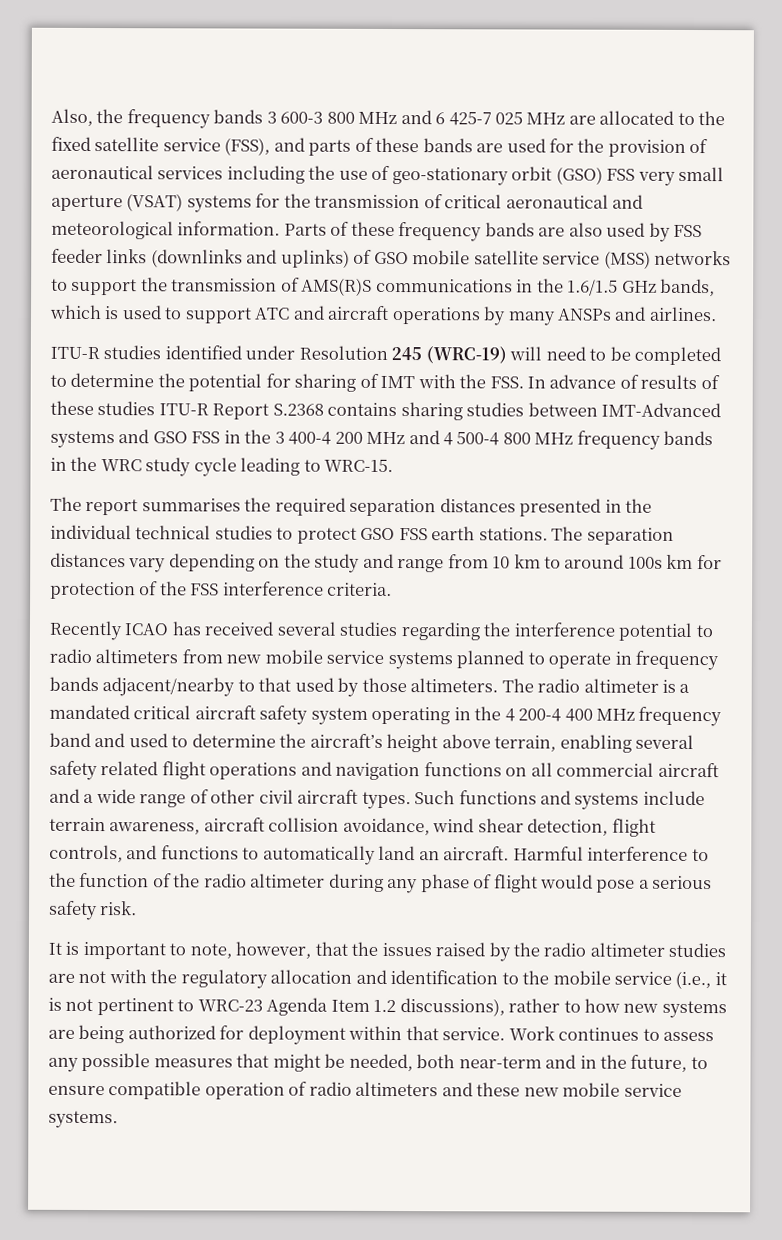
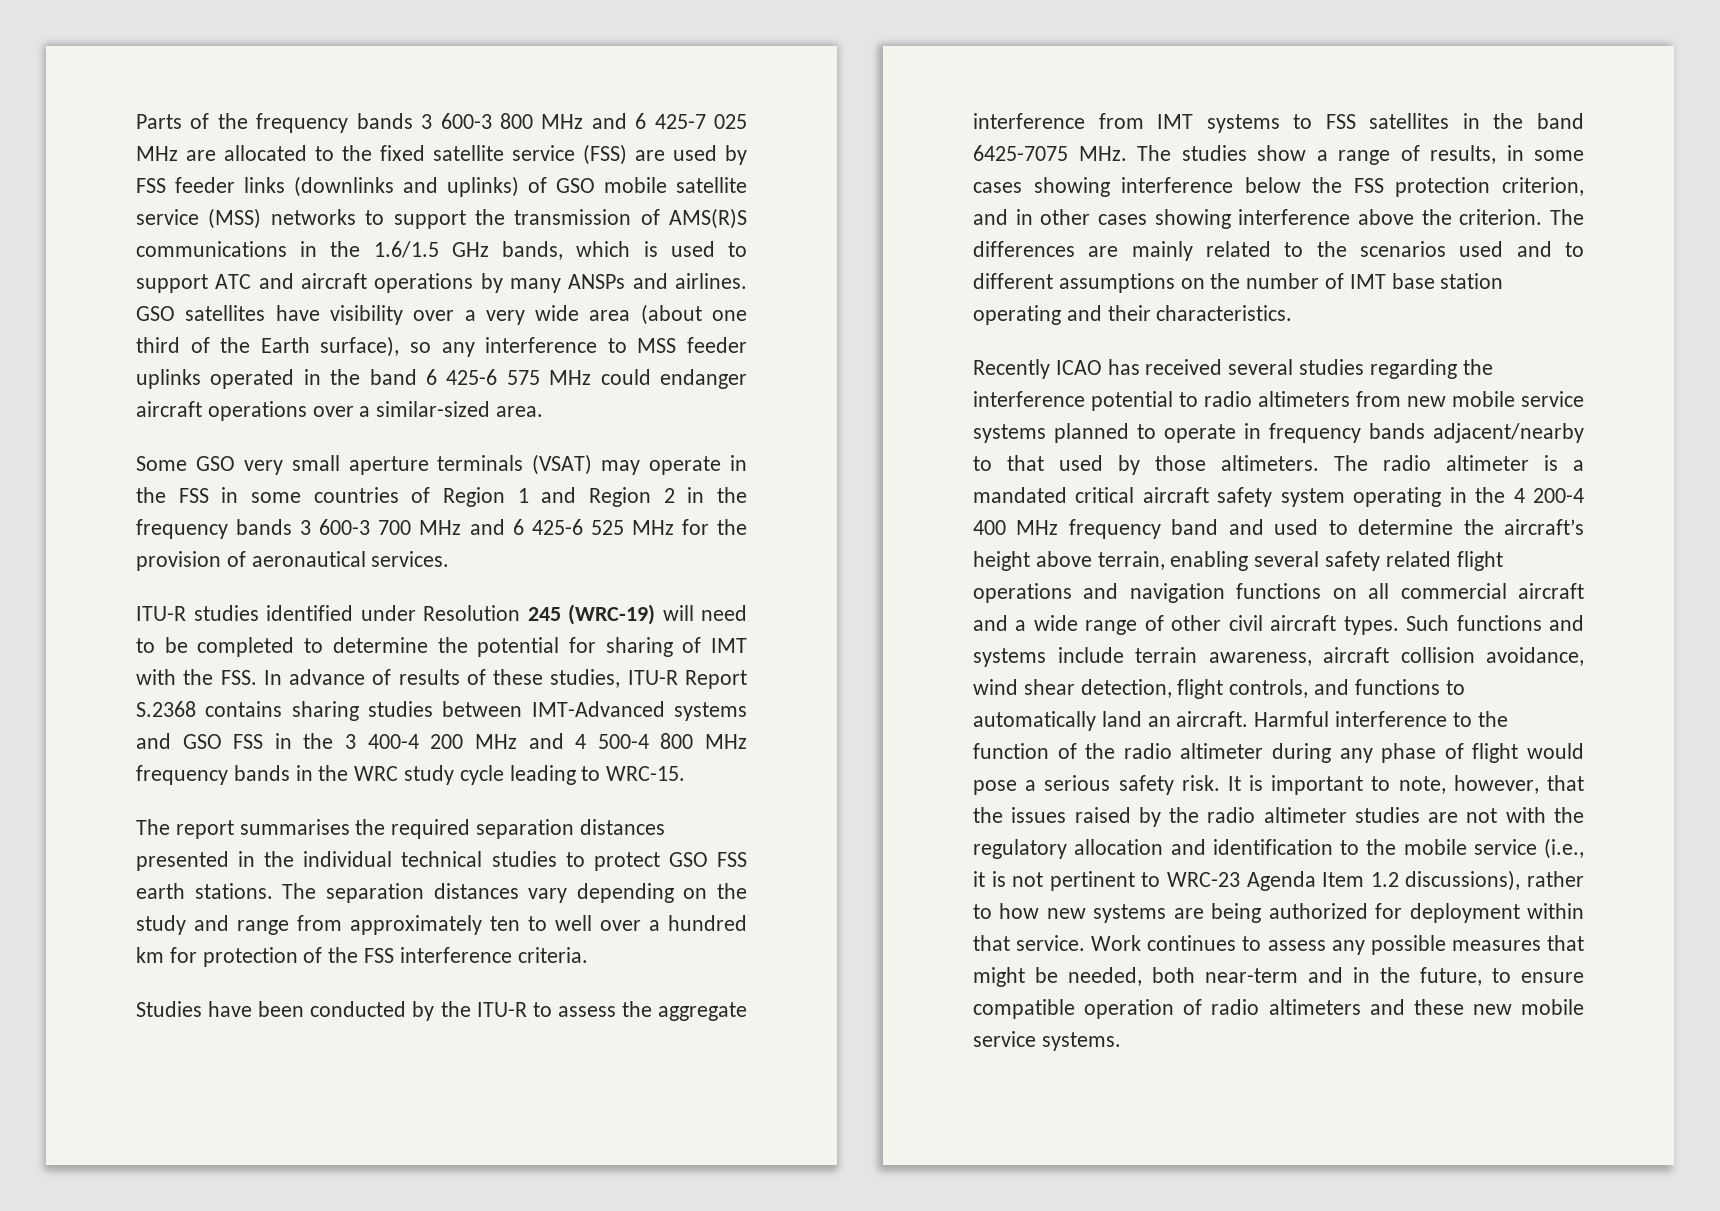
[51,108,93,127] Also, -> [136,113,210,129] Parts of
[224,137,709,157] [51,164,725,186] [51,193,644,213] [51,220,603,242] (FSS), and parts of these bands are used for the provision of aeronautical services including the use of geo-stationary orbit (GSO) FSS very small aperture (VSAT) systems for the transmission of critical aeronautical and meteorological information. Parts of these frequency bands are also -> [583,144,665,165] (FSS) are
(717, 314) none -> [136,304,747,325] [136,336,748,357] [136,369,747,389] [136,401,544,421] [136,454,748,475] [136,487,747,507] [136,519,747,539] [136,551,450,571] GSO satellites have visibility over a very wide area (about one third of the Earth surface), so any interference to MSS feeder uplinks operated in the band 6 425-6 575 MHz could endanger aircraft operations over a similar-sized area. // Some GSO very small aperture terminals (VSAT) may operate in the FSS in some countries of Region 1 and Region 2 in the frequency bands 3 600-3 700 MHz and 6 425-6 525 MHz for the provision of aeronautical services.
[97,401,156,416] studies -> [550,669,621,688] studies,
[492,554,663,569] 10 km to around 100s -> [350,915,747,935] approximately ten to well over a hundred
(393, 589) none -> [136,1001,748,1021] [973,113,1584,133] [973,145,1584,165] [973,177,1584,197] [973,209,1584,229] [973,241,1584,261] [973,273,1504,293] [973,305,1293,325] // Studies have been conducted by the ITU-R to assess the aggregate interference from IMT systems to FSS satellites in the band 6425-7075 MHz. The studies show a range of results, in some cases showing interference below the FSS protection criterion, and in other cases showing interference above the criterion. The differences are mainly related to the scenarios used and to different assumptions on the number of IMT base station operating and their characteristics.
(138, 908) // -> (1220, 783) none

